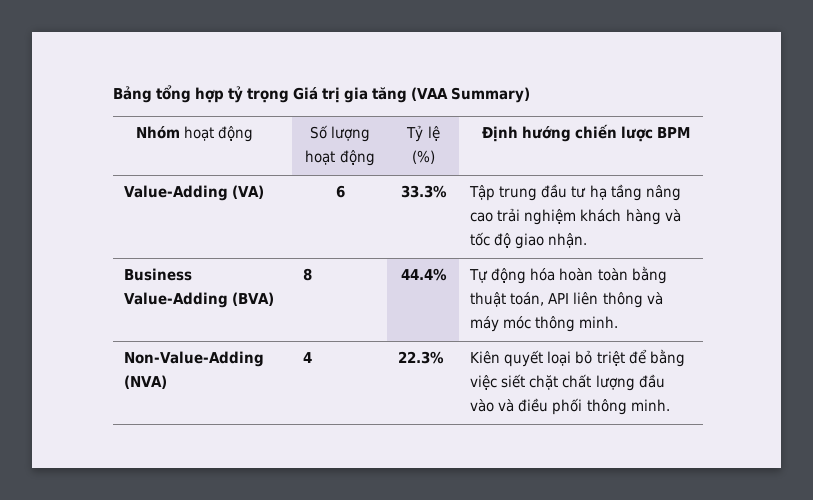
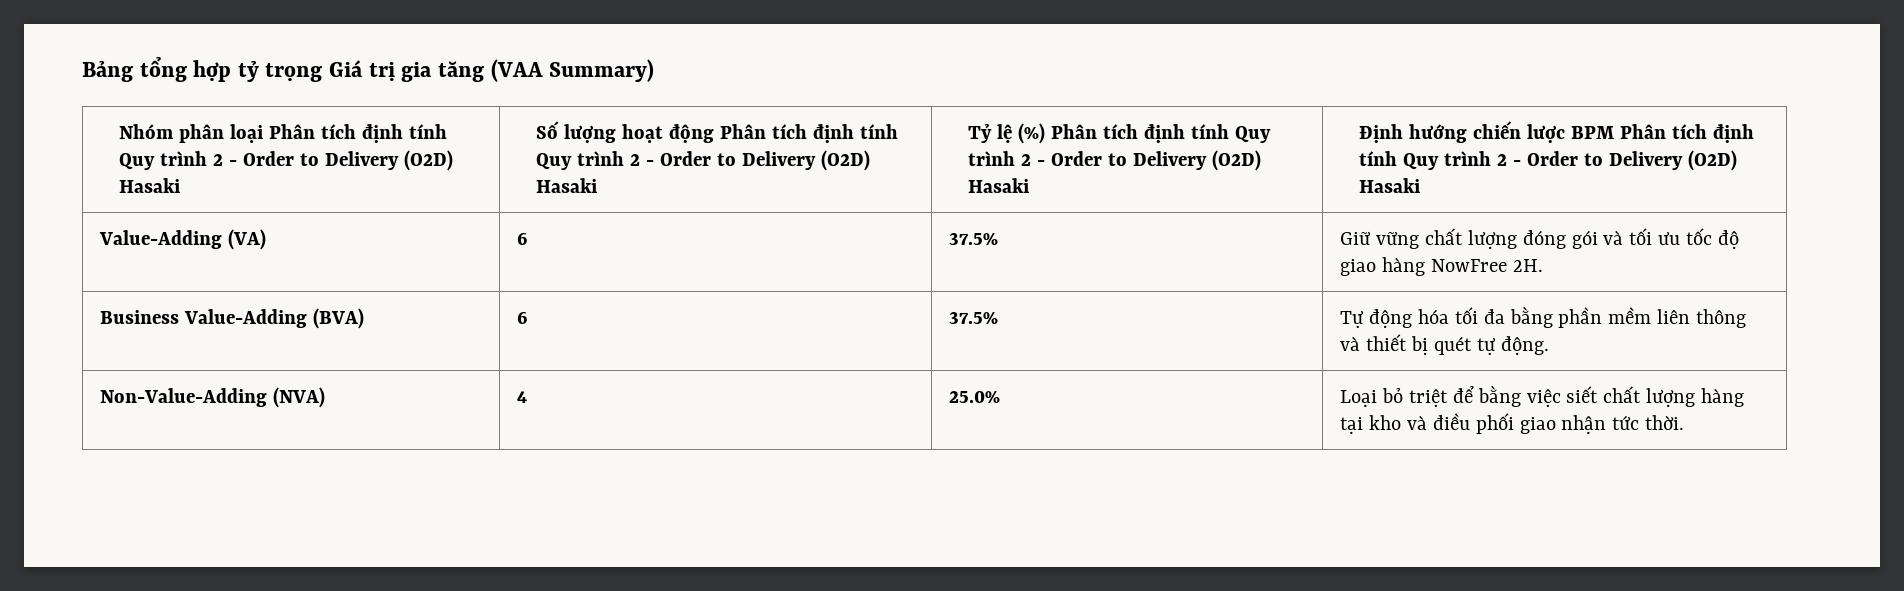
[184,126,254,142] [309,125,371,142] [305,150,375,166] [406,125,440,142] [412,150,435,164] hoạt động | Số lượng hoạt động | Tỷ lệ (%) -> [179,124,447,143] [119,150,453,171] [119,178,181,193] [536,121,898,143] [536,150,870,171] [536,178,598,193] [968,123,1271,144] [968,150,1261,171] [968,178,1030,193] phân loại Phân tích định tính Quy trình 2 - Order to Delivery (O2D) Hasaki | Số lượng hoạt động Phân tích định tính Quy trình 2 - Order to Delivery (O2D) Hasaki | Tỷ lệ (%) Phân tích định tính Quy trình 2 - Order to Delivery (O2D) Hasaki
[124,185,265,201] [335,185,345,198] [400,185,447,198] [469,184,681,201] [470,208,681,225] [470,232,588,249] // Value-Adding (VA) | 6 | 33.3% | Tập trung đầu tư hạ tầng nâng cao trải nghiệm khách hàng và tốc độ giao nhận. -> [1619,124,1754,143] [1359,150,1737,171] [1359,178,1421,193] [98,229,266,250] [516,232,527,245] [948,233,998,245] [1339,228,1740,249] [1339,257,1543,276] Phân tích định tính Quy trình 2 - Order to Delivery (O2D) Hasaki // Value-Adding (VA) | 6 | 37.5% | Giữ vững chất lượng đóng gói và tối ưu tốc độ giao hàng NowFree 2H.
[303,268,313,281] [400,268,447,281] 8 | 44.4% -> [516,311,527,324] [948,312,998,324] 6 | 37.5%
[559,266,667,284] [470,292,663,308] [470,316,619,332] hoàn toàn bằng thuật toán, API liên thông và máy móc thông minh. -> [1454,306,1747,328] [1339,334,1549,355] tối đa bằng phần mềm liên thông và thiết bị quét tự động.
[398,351,445,364] [470,350,572,367] 22.3% | Kiên quyết loại -> [948,390,1000,403] [1339,390,1377,407] 25.0% | Loại
[529,374,665,391] [470,398,670,415] chặt chất lượng đầu vào và điều phối thông minh. -> [1603,386,1745,407] [1339,413,1685,434] chất lượng hàng tại kho và điều phối giao nhận tức thời.

